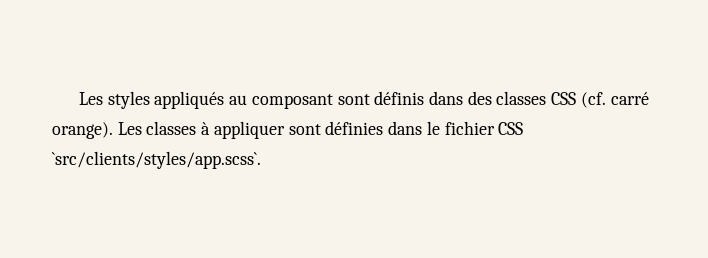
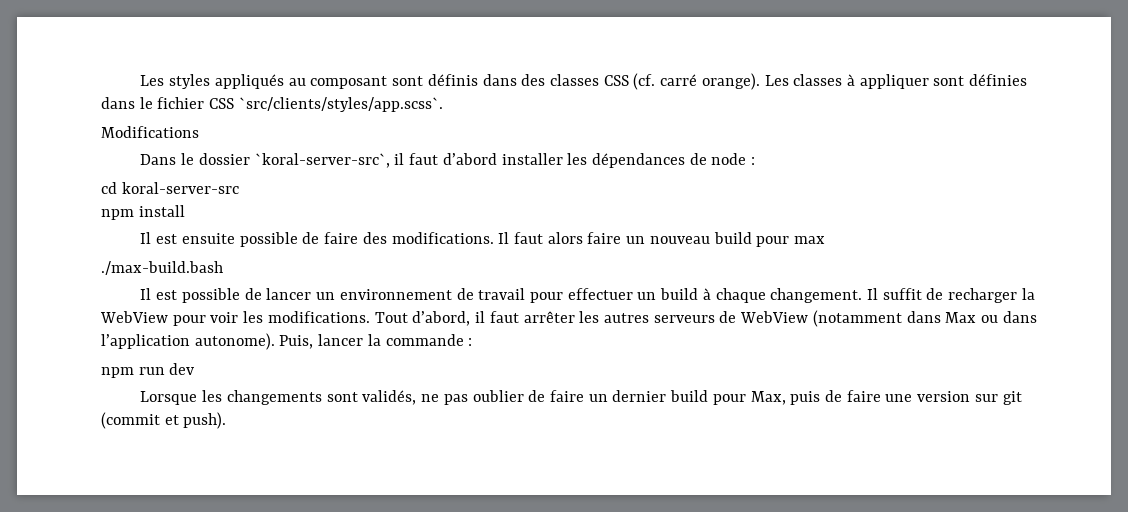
(261, 160) none -> [101,126,199,138] [140,153,756,168] [101,182,239,194] [101,205,185,220] [140,232,826,247] [101,261,223,275] [140,288,1035,303] [100,310,1037,327] [101,333,473,350] [101,363,195,378] [140,390,1022,405] [101,412,227,429] // Modifications // Dans le dossier `koral-server-src`, il faut d’abord installer les dépendances de node : // cd koral-server-src // npm install // Il est ensuite possible de faire des modifications. Il faut alors faire un nouveau build pour max // ./max-build.bash // Il est possible de lancer un environnement de travail pour effectuer un build à chaque changement. Il suffit de recharger la WebView pour voir les modifications. Tout d’abord, il faut arrêter les autres serveurs de WebView (notamment dans Max ou dans l’application autonome). Puis, lancer la commande : // npm run dev // Lorsque les changements sont validés, ne pas oublier de faire un dernier build pour Max, puis de faire une version sur git (commit et push).

